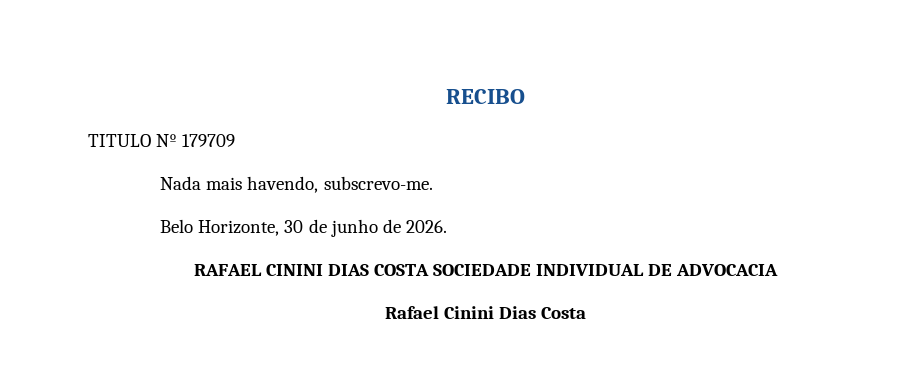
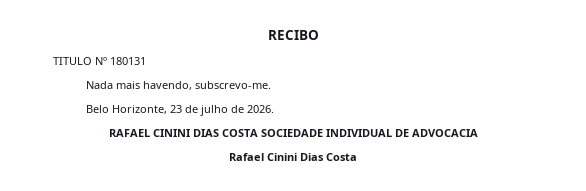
[182,134,236,147] 179709 -> [110,57,146,65] 180131
[284,219,378,237] 30 de junho -> [170,105,229,116] 23 de julho

